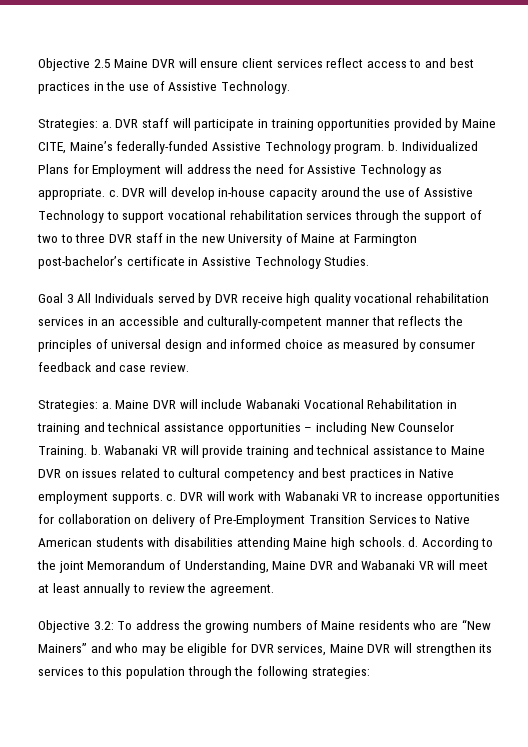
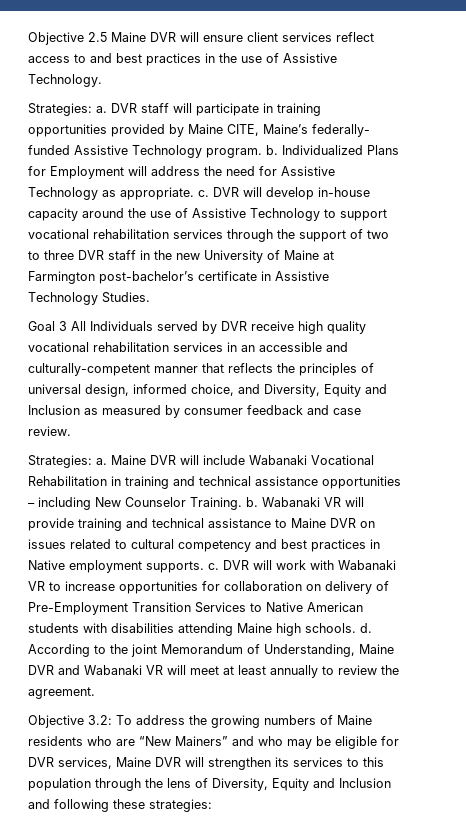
[116,141,209,154] federally-funded -> [312,124,370,137] [28,145,70,155] federally- funded
[164,339,323,352] design and informed choice -> [85,384,387,397] [28,405,80,415] design, informed choice, and Diversity, Equity and Inclusion
[256,666,308,679] following -> [167,778,391,791] [28,799,145,812] lens of Diversity, Equity and Inclusion and following these

